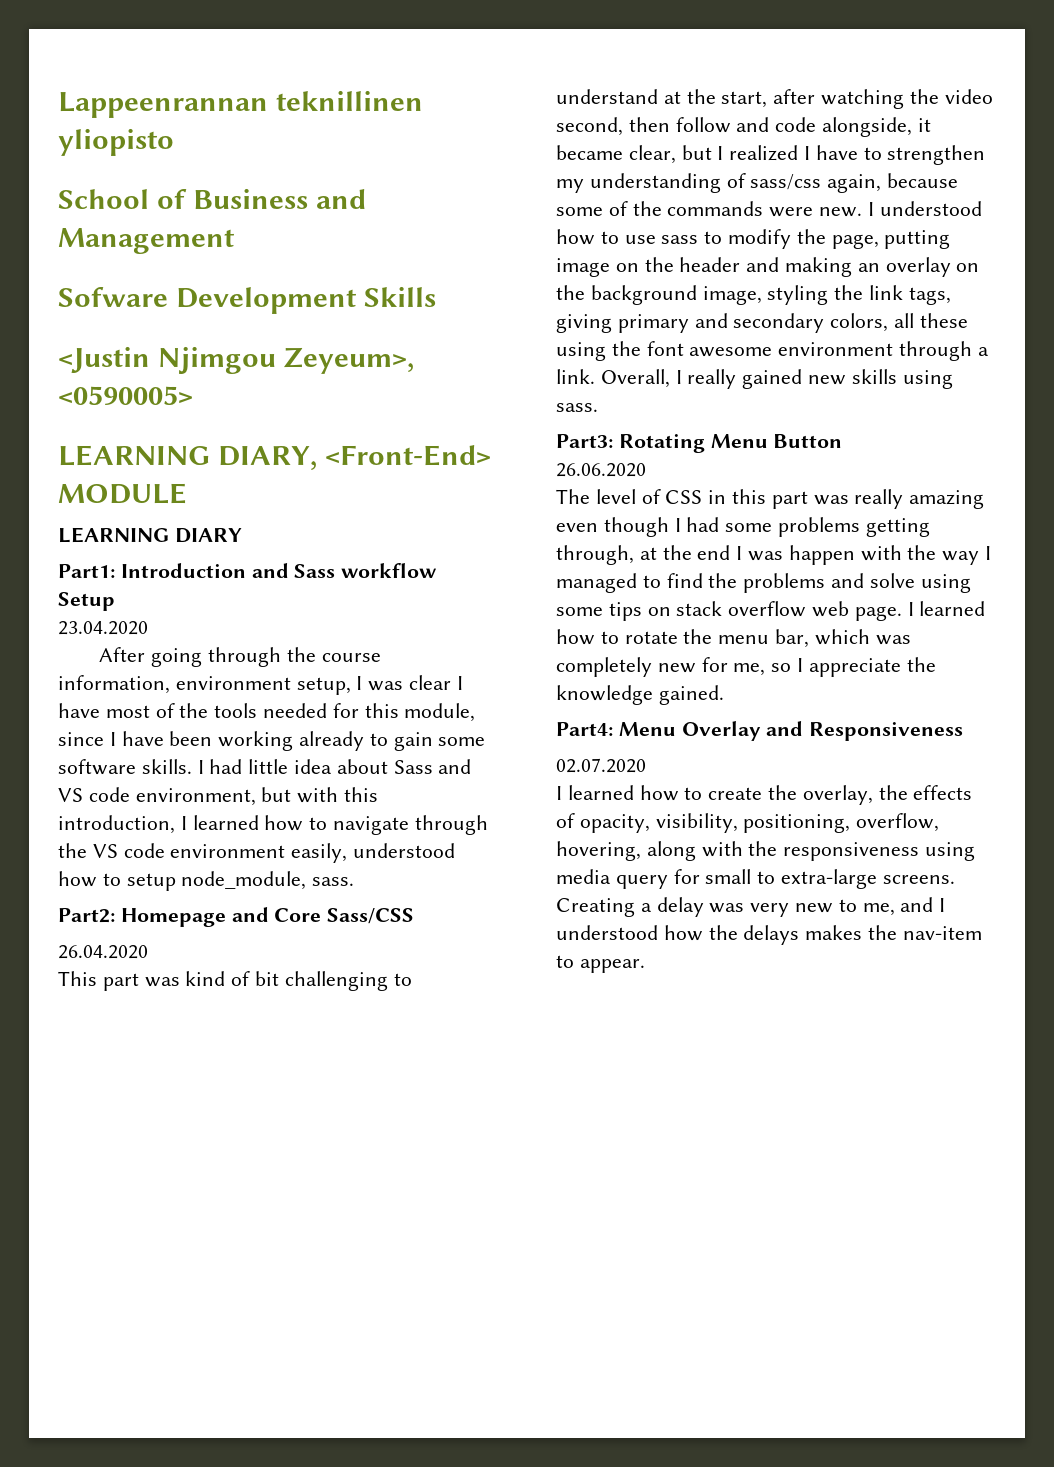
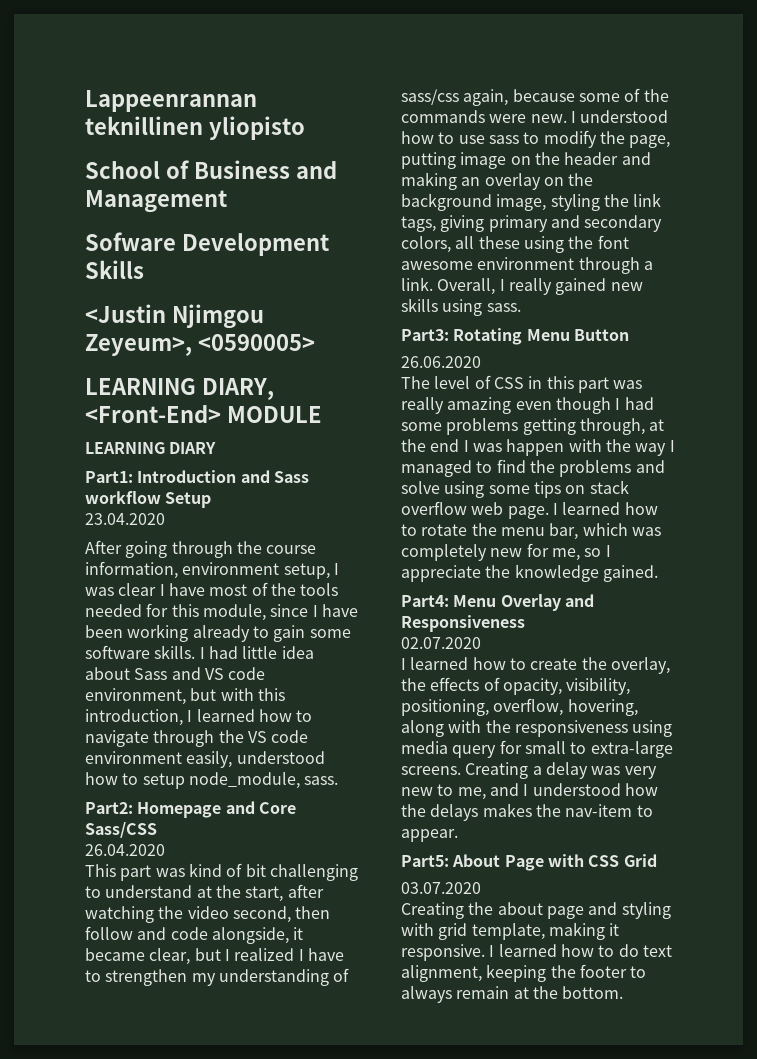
(645, 966) none -> [401,854,657,871] [401,882,481,894] [401,902,671,919] [401,922,620,940] [401,944,672,961] [401,964,647,982] [401,986,624,1003] // Part5: About Page with CSS Grid // 03.07.2020 // Creating the about page and styling with grid template, making it responsive. I learned how to do text alignment, keeping the footer to always remain at the bottom.

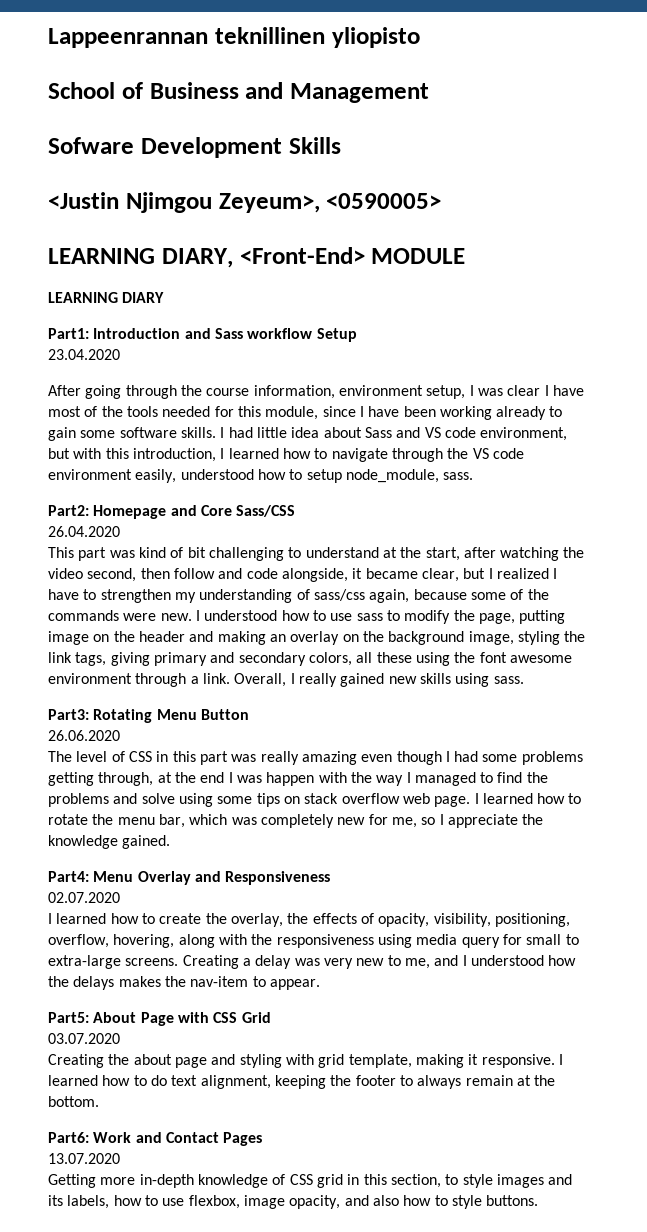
(624, 992) none -> [48,1132,263,1146] [48,1153,120,1164] [48,1174,573,1188] [48,1195,539,1209] // Part6: Work and Contact Pages // 13.07.2020 // Getting more in-depth knowledge of CSS grid in this section, to style images and its labels, how to use flexbox, image opacity, and also how to style buttons.

